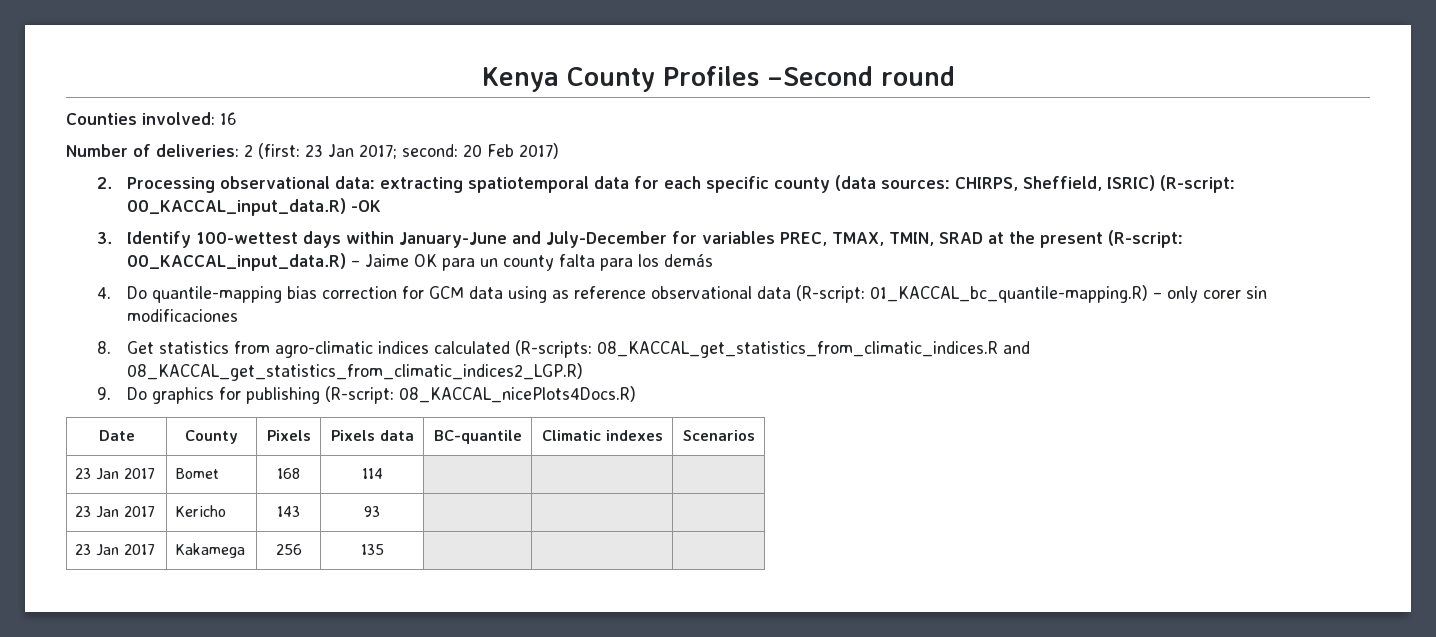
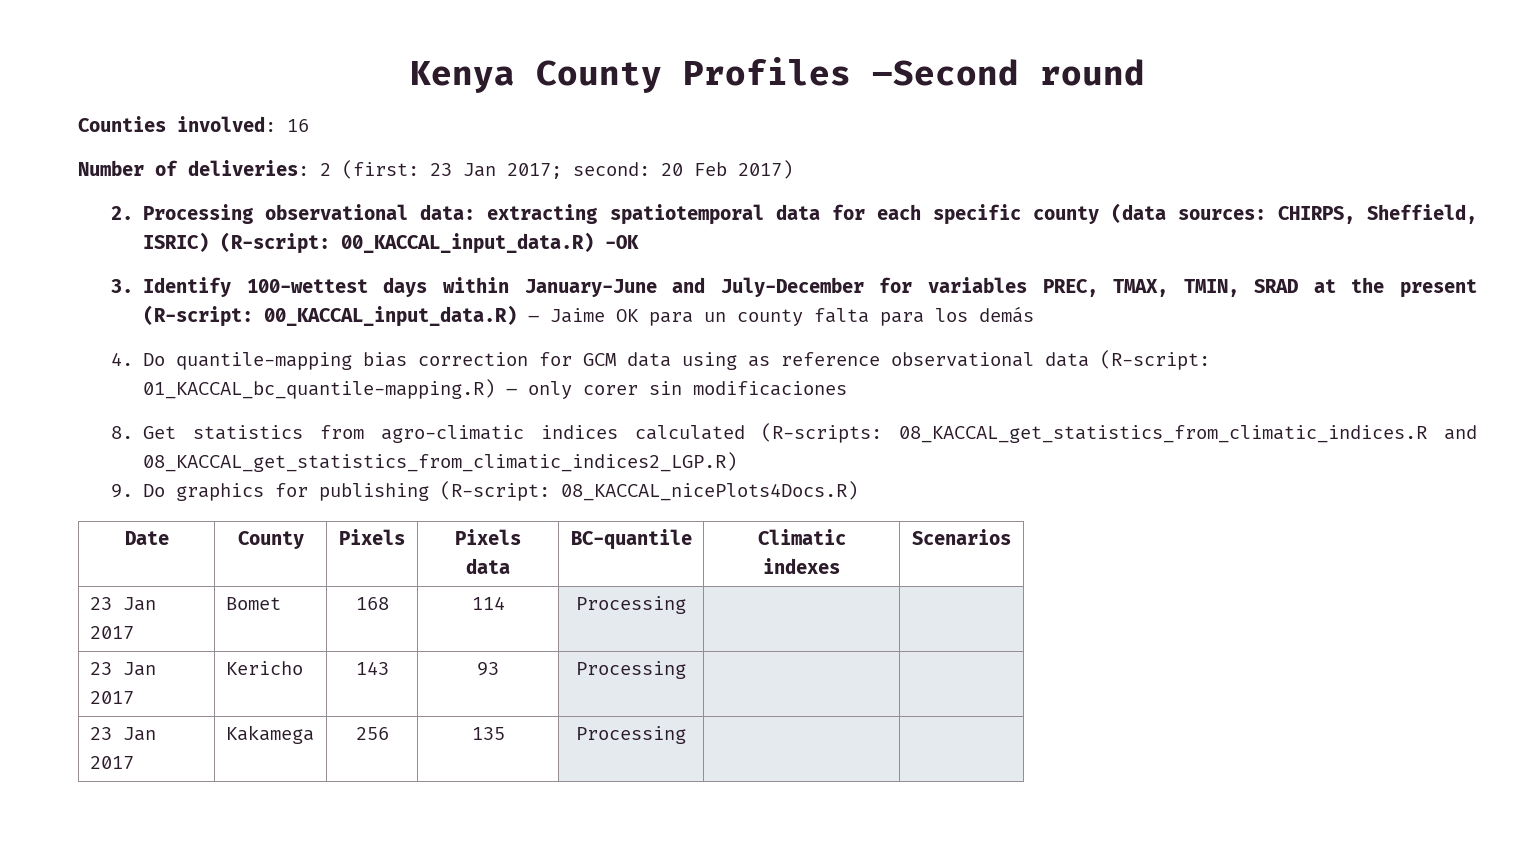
(383, 473) none -> [576,596,686,614] Processing
(380, 511) none -> [576,661,686,679] Processing
(384, 549) none -> [576,726,686,744] Processing

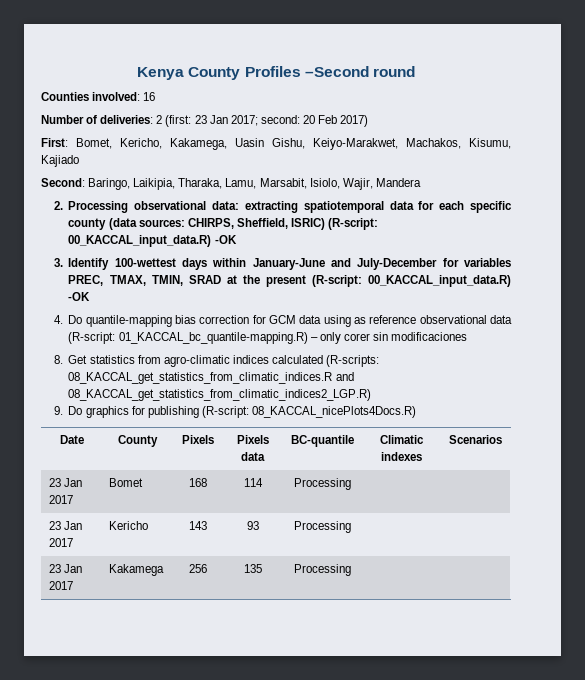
(793, 169) none -> [41,138,511,150] [41,155,79,167] [41,178,421,190] // First: Bomet, Kericho, Kakamega, Uasin Gishu, Keiyo-Marakwet, Machakos, Kisumu, Kajiado // Second: Baringo, Laikipia, Tharaka, Lamu, Marsabit, Isiolo, Wajir, Mandera
[528,306,1035,326] – Jaime OK para un county falta para los demás -> [68,292,91,301] -OK

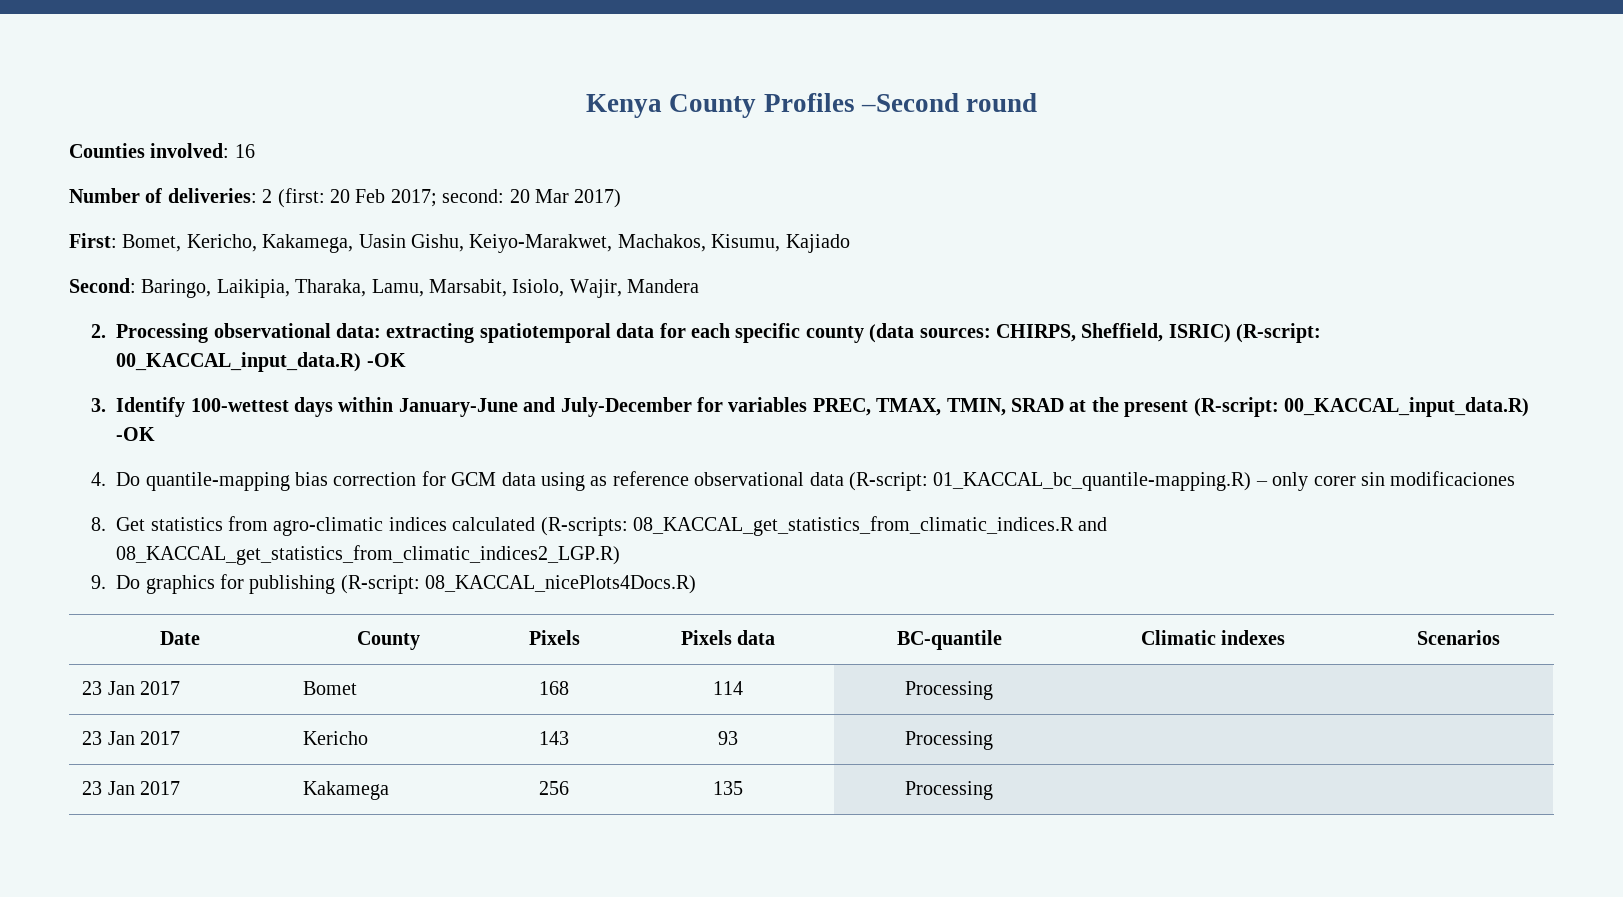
[194,115,228,124] 23 Jan -> [330,189,386,203] 20 Feb
[318,115,338,124] Feb -> [534,189,569,203] Mar

